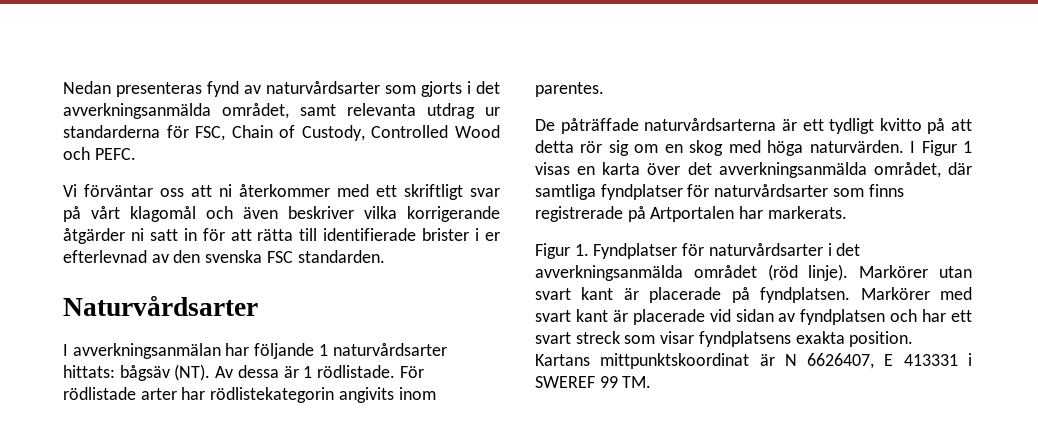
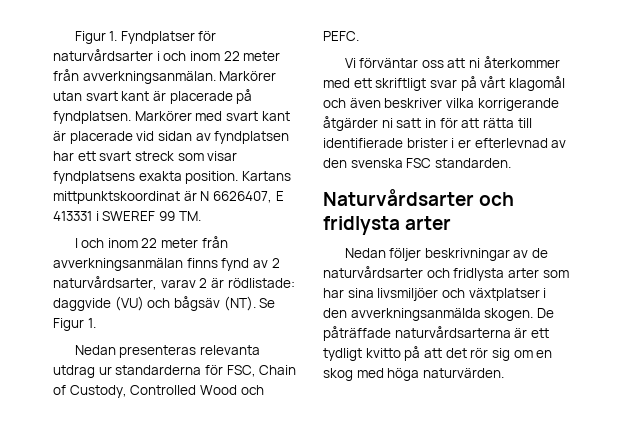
[63,81,500,97] [63,103,336,119] Nedan presenteras fynd av naturvårdsarter som gjorts i det avverkningsanmälda området, samt -> [74,31,217,44] [53,49,281,61] [53,69,277,84] [53,89,253,104] [53,111,290,124] [53,131,290,144] [53,151,238,161] [53,171,291,184] [53,191,284,204] [53,211,201,221] [74,236,228,248] [53,258,280,271] [53,276,295,290] [53,296,276,311] [53,318,96,331] [74,345,197,358] Figur 1. Fyndplatser för naturvårdsarter i och inom 22 meter från avverkningsanmälan. Markörer utan svart kant är placerade på fyndplatsen. Markörer med svart kant är placerade vid sidan av fyndplatsen har ett svart streck som visar fyndplatsens exakta position. Kartans mittpunktskoordinat är N 6626407, E 413331 i SWEREF 99 TM. // I och inom 22 meter från avverkningsanmälan finns fynd av 2 naturvårdsarter, varav 2 är rödlistade: daggvide (VU) och bågsäv (NT). Se Figur 1. // Nedan presenteras
[63,343,447,359] [63,364,424,381] [63,387,436,403] [535,82,604,97] // I avverkningsanmälan har följande 1 naturvårdsarter hittats: bågsäv (NT). Av dessa är 1 rödlistade. För rödlistade arter har rödlistekategorin angivits inom parentes. // -> [479,192,515,206] [323,216,452,235] [344,248,549,261] [323,266,569,281] [323,288,547,301] [323,308,534,321] och fridlysta arter // Nedan följer beskrivningar av de naturvårdsarter och fridlysta arter som har sina livsmiljöer och växtplatser i den avverkningsanmälda skogen.
[535,140,574,153] detta -> [445,348,467,358] det
[910,140,972,156] [535,162,972,178] [535,184,904,200] [535,206,847,222] [535,243,861,259] [535,264,972,281] [535,287,972,303] [535,309,972,325] [535,331,914,347] [535,353,972,369] [535,376,652,388] I Figur 1 visas en karta över det avverkningsanmälda området, där samtliga fyndplatser för naturvårdsarter som finns registrerade på Artportalen har markerats. // Figur 1. Fyndplatser för naturvårdsarter i det avverkningsanmälda området (röd linje). Markörer utan svart kant är placerade på fyndplatsen. Markörer med svart kant är placerade vid sidan av fyndplatsen och har ett svart streck som visar fyndplatsens exakta position. Kartans mittpunktskoordinat är N 6626407, E 413331 i SWEREF 99 TM. -> (504, 373) none

